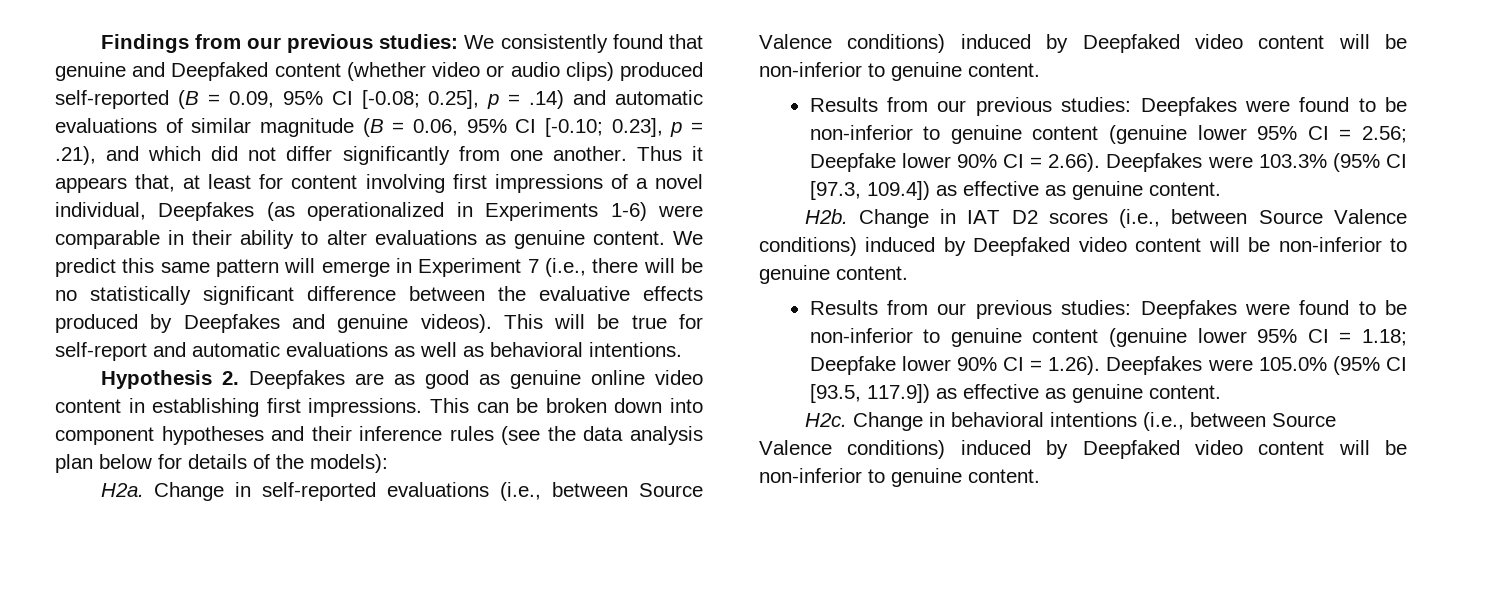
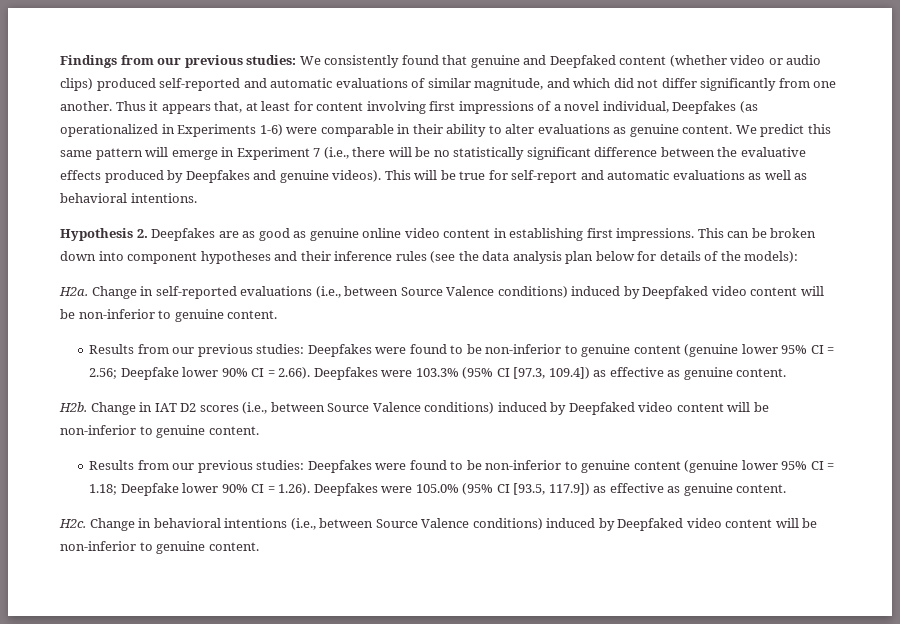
[177,90,565,109] (B = 0.09, 95% CI [-0.08; 0.25], p = .14) -> (241, 84) none
[260,118,703,137] [55,146,96,165] magnitude (B = 0.06, 95% CI [-0.10; 0.23], p = .21), -> [474,78,544,91] magnitude,

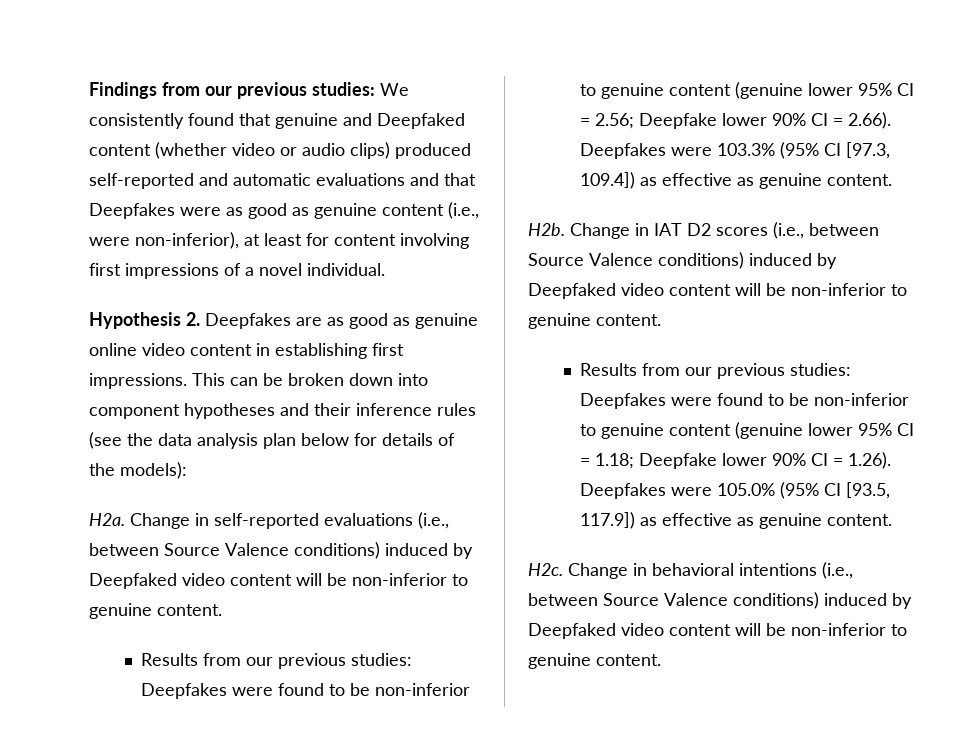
[411,78,837,91] [60,101,243,114] of similar magnitude, and which did not differ significantly from one another. Thus it appears that, -> [410,173,476,186] [89,202,479,219] [89,232,239,249] and that Deepfakes were as good as genuine content (i.e., were non-inferior),
[602,101,758,114] [60,124,831,137] [60,147,806,160] [60,170,808,183] [60,193,197,203] individual, Deepfakes (as operationalized in Experiments 1-6) were comparable in their ability to alter evaluations as genuine content. We predict this same pattern will emerge in Experiment 7 (i.e., there will be no statistically significant difference between the evaluative effects produced by Deepfakes and genuine videos). This will be true for self-report and automatic evaluations as well as behavioral intentions. -> [307,263,385,276] individual.

